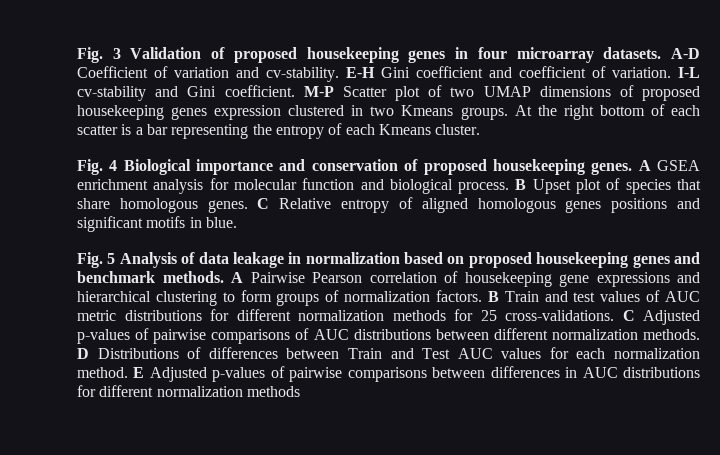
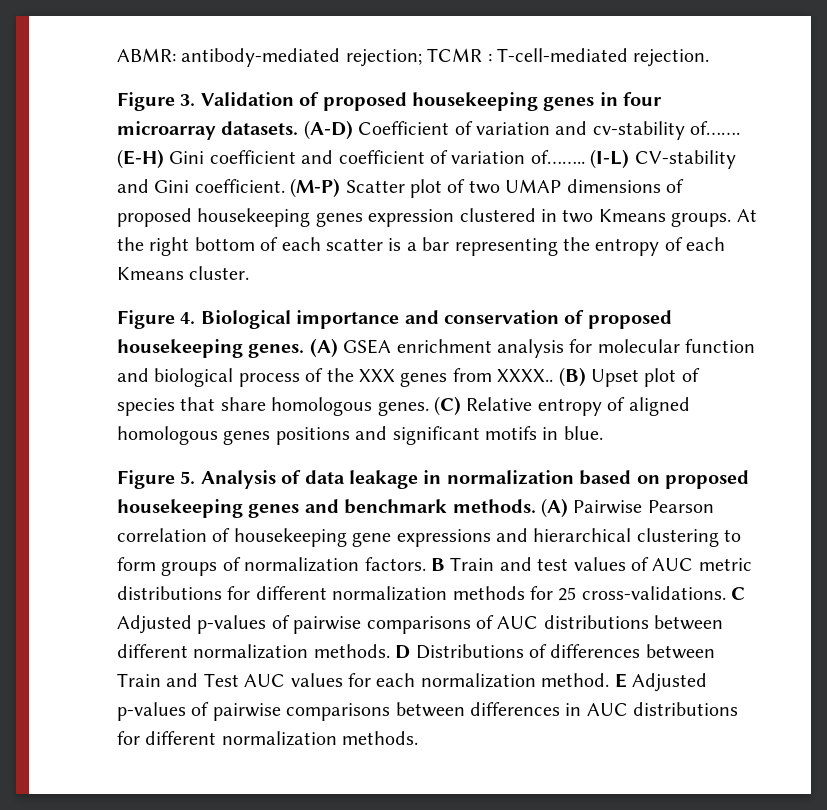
[77,47,121,63] Fig. 3 -> [117,48,710,67] [117,92,196,111] ABMR: antibody-mediated rejection; TCMR : T-cell-mediated rejection. // Figure 3.
[671,48,701,59] A-D -> [303,120,353,140] (A-D)
[266,67,375,82] cv-stability. E-H -> [592,121,741,140] [117,149,164,169] cv-stability of……. (E-H)
[612,67,700,78] [77,86,146,101] variation. I-L cv-stability -> [451,149,736,169] variation of…….. (I-L) CV-stability
[303,86,334,97] M-P -> [290,178,341,198] (M-P)
[77,159,118,175] Fig. 4 -> [117,310,196,329] Figure 4.
[638,160,651,171] A -> [309,338,338,358] (A)
[458,179,527,194] process. B -> [238,367,586,387] process of the XXX genes from XXXX.. (B)
[257,198,270,209] C -> [434,396,461,416] (C)
[77,252,116,268] Fig. 5 -> [117,470,196,489] Figure 5.
[231,272,243,283] A -> [541,498,568,518] (A)
[246,386,300,397] methods -> [342,731,419,745] methods.

